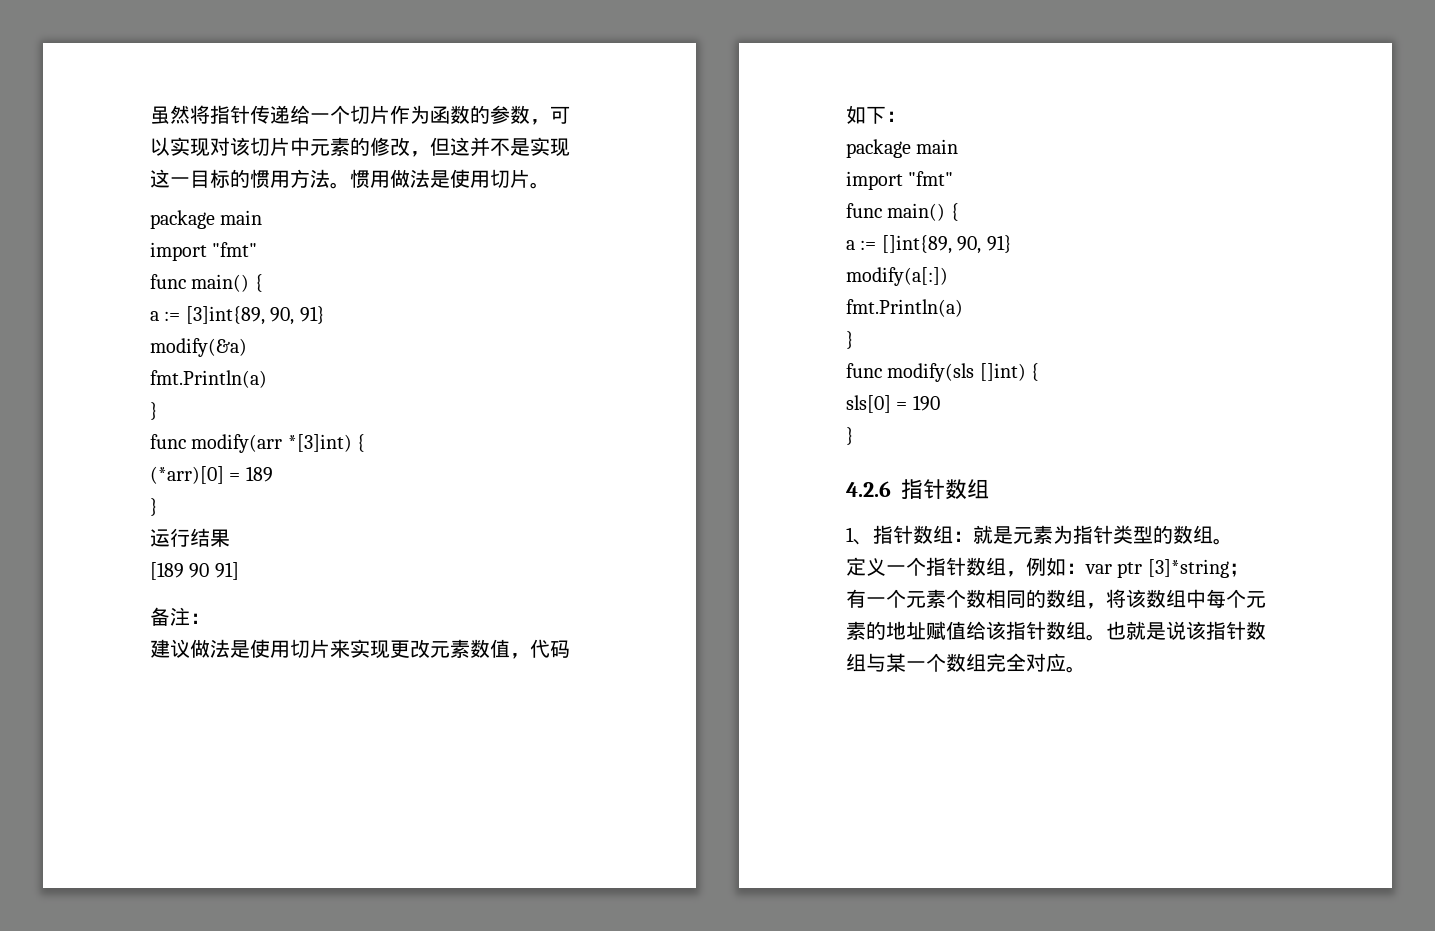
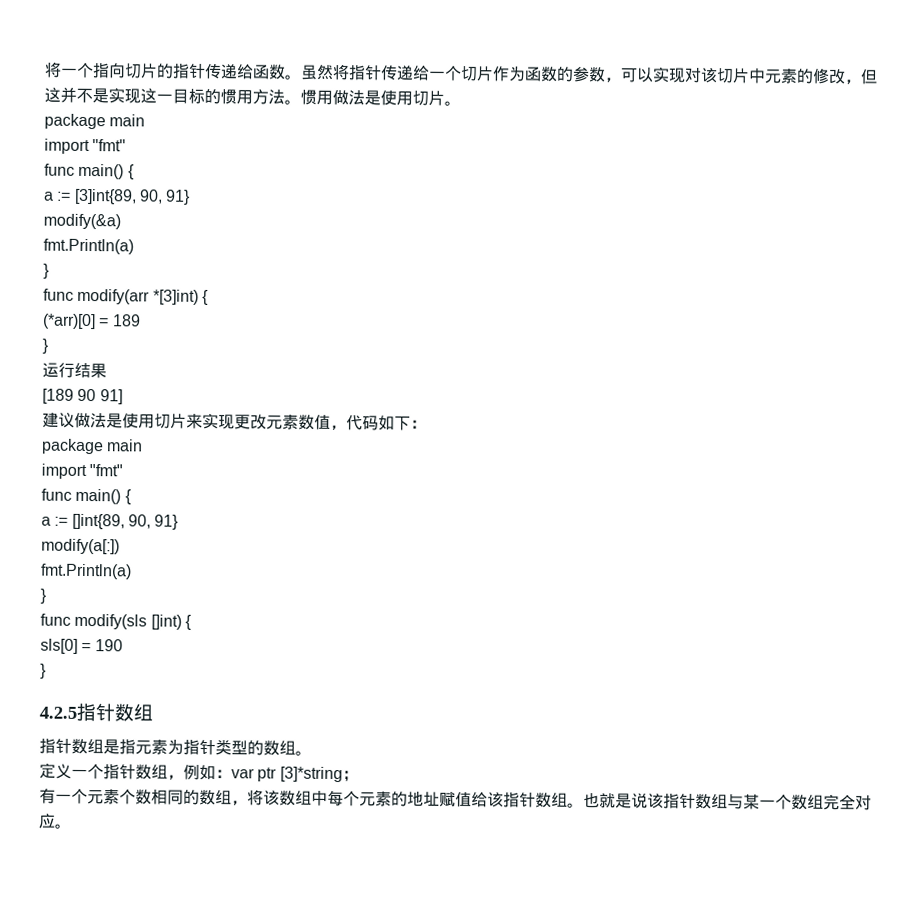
(150, 115) none -> [44,61,302,80] 将一个指向切片的指针传递给函数。
[150,607,210,626] // 备注： -> (123, 397) none
[846,481,891,497] 4.2.6 -> [39,706,77,719] 4.2.5
[846,525,1013,545] 1、指针数组：就是 -> [39,738,136,755] 指针数组是指

